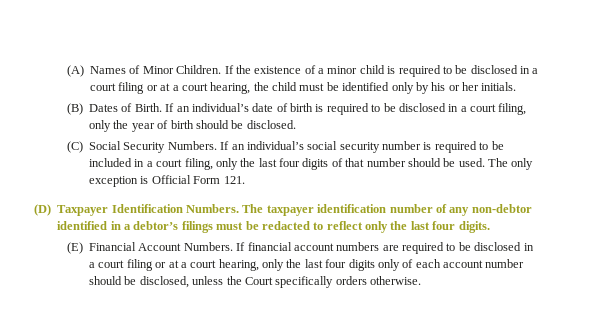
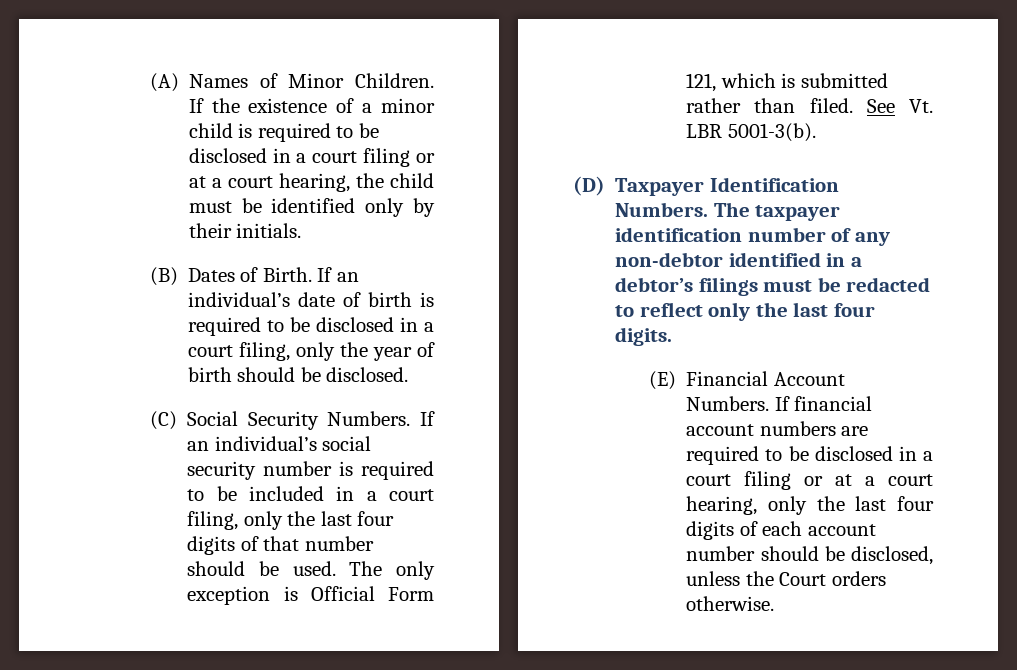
[431,82,480,91] his or her -> [188,223,232,238] their
[223,176,245,184] 121. -> [686,73,888,92] [686,98,933,113] [686,123,816,142] 121, which is submitted rather than filed. See Vt. LBR 5001-3(b).
[377,259,400,271] only -> (735, 530) none
[275,276,334,288] specifically -> (827, 579) none

